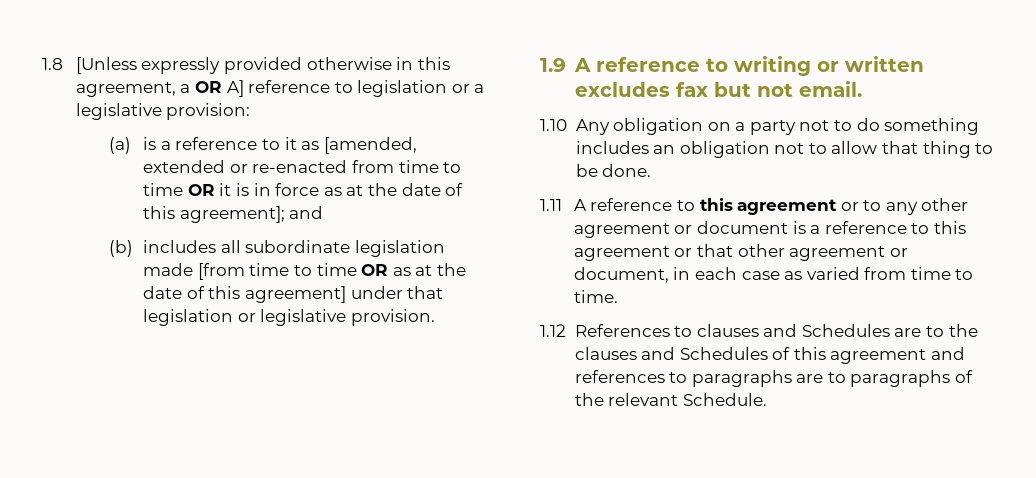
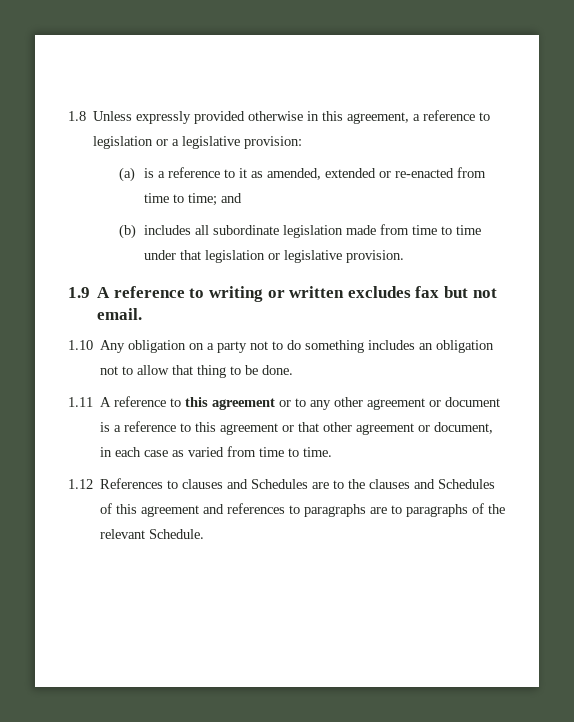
[75,57,137,74] [Unless -> [93,111,133,121] Unless
[194,80,244,97] OR A] -> (421, 117) none
[323,137,417,154] [amended, -> [267,168,322,180] amended,
[143,183,464,196] [143,206,285,223] time OR it is in force as at the date of this agreement]; -> [188,193,218,206] time;
[197,263,466,280] [143,286,347,303] [from time to time OR as at the date of this agreement] -> [380,224,482,235] from time to time

